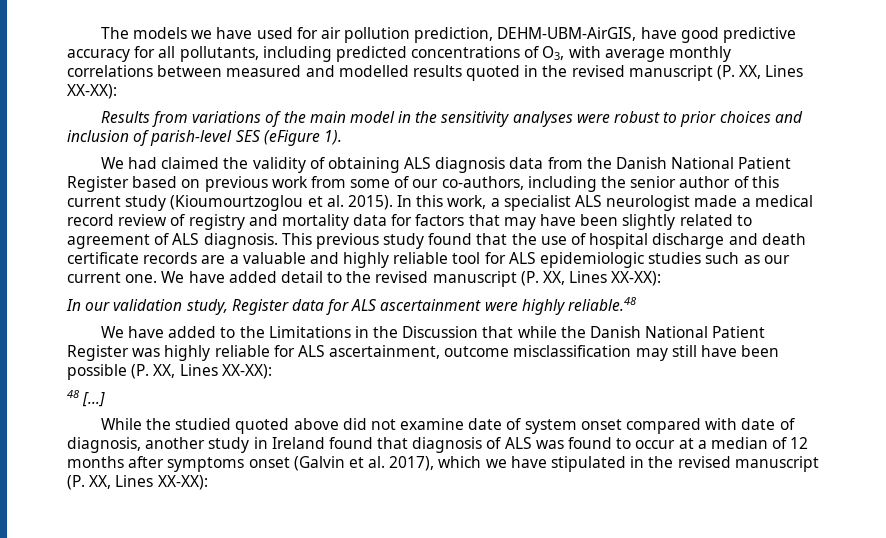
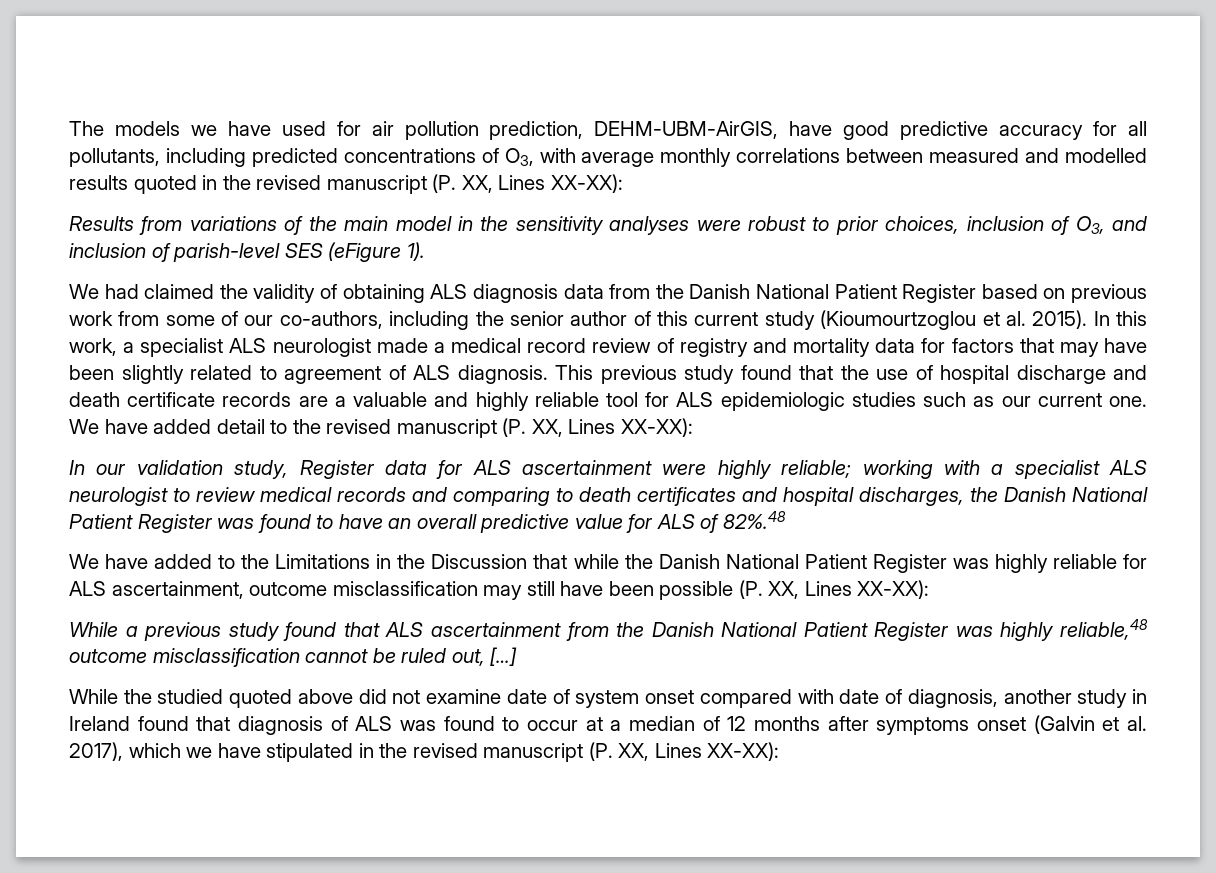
[719,111,771,123] choices -> [885,216,1105,235] choices, inclusion of O3,
[568,297,637,311] reliable.48 -> [781,460,1147,479] [69,487,1148,506] [69,511,786,533] reliable; working with a specialist ALS neurologist to review medical records and comparing to death certificates and hospital discharges, the Danish National Patient Register was found to have an overall predictive value for ALS of 82%.48
[67,390,79,398] 48 -> [69,619,1148,641] [69,648,485,667] While a previous study found that ALS ascertainment from the Danish National Patient Register was highly reliable,48 outcome misclassification cannot be ruled out,

